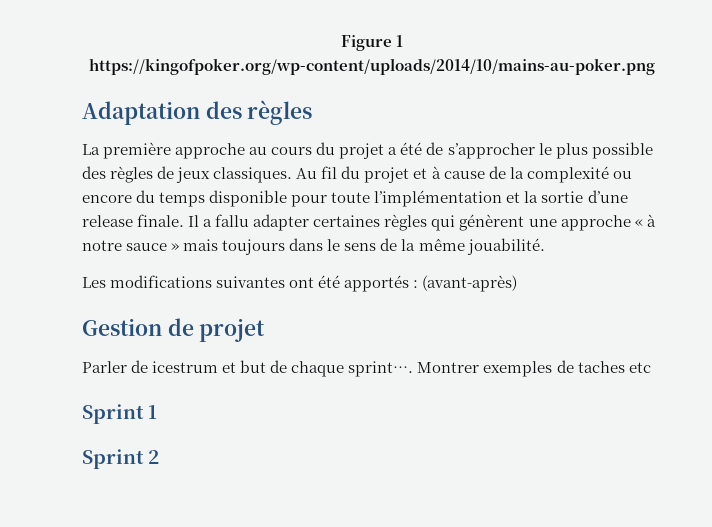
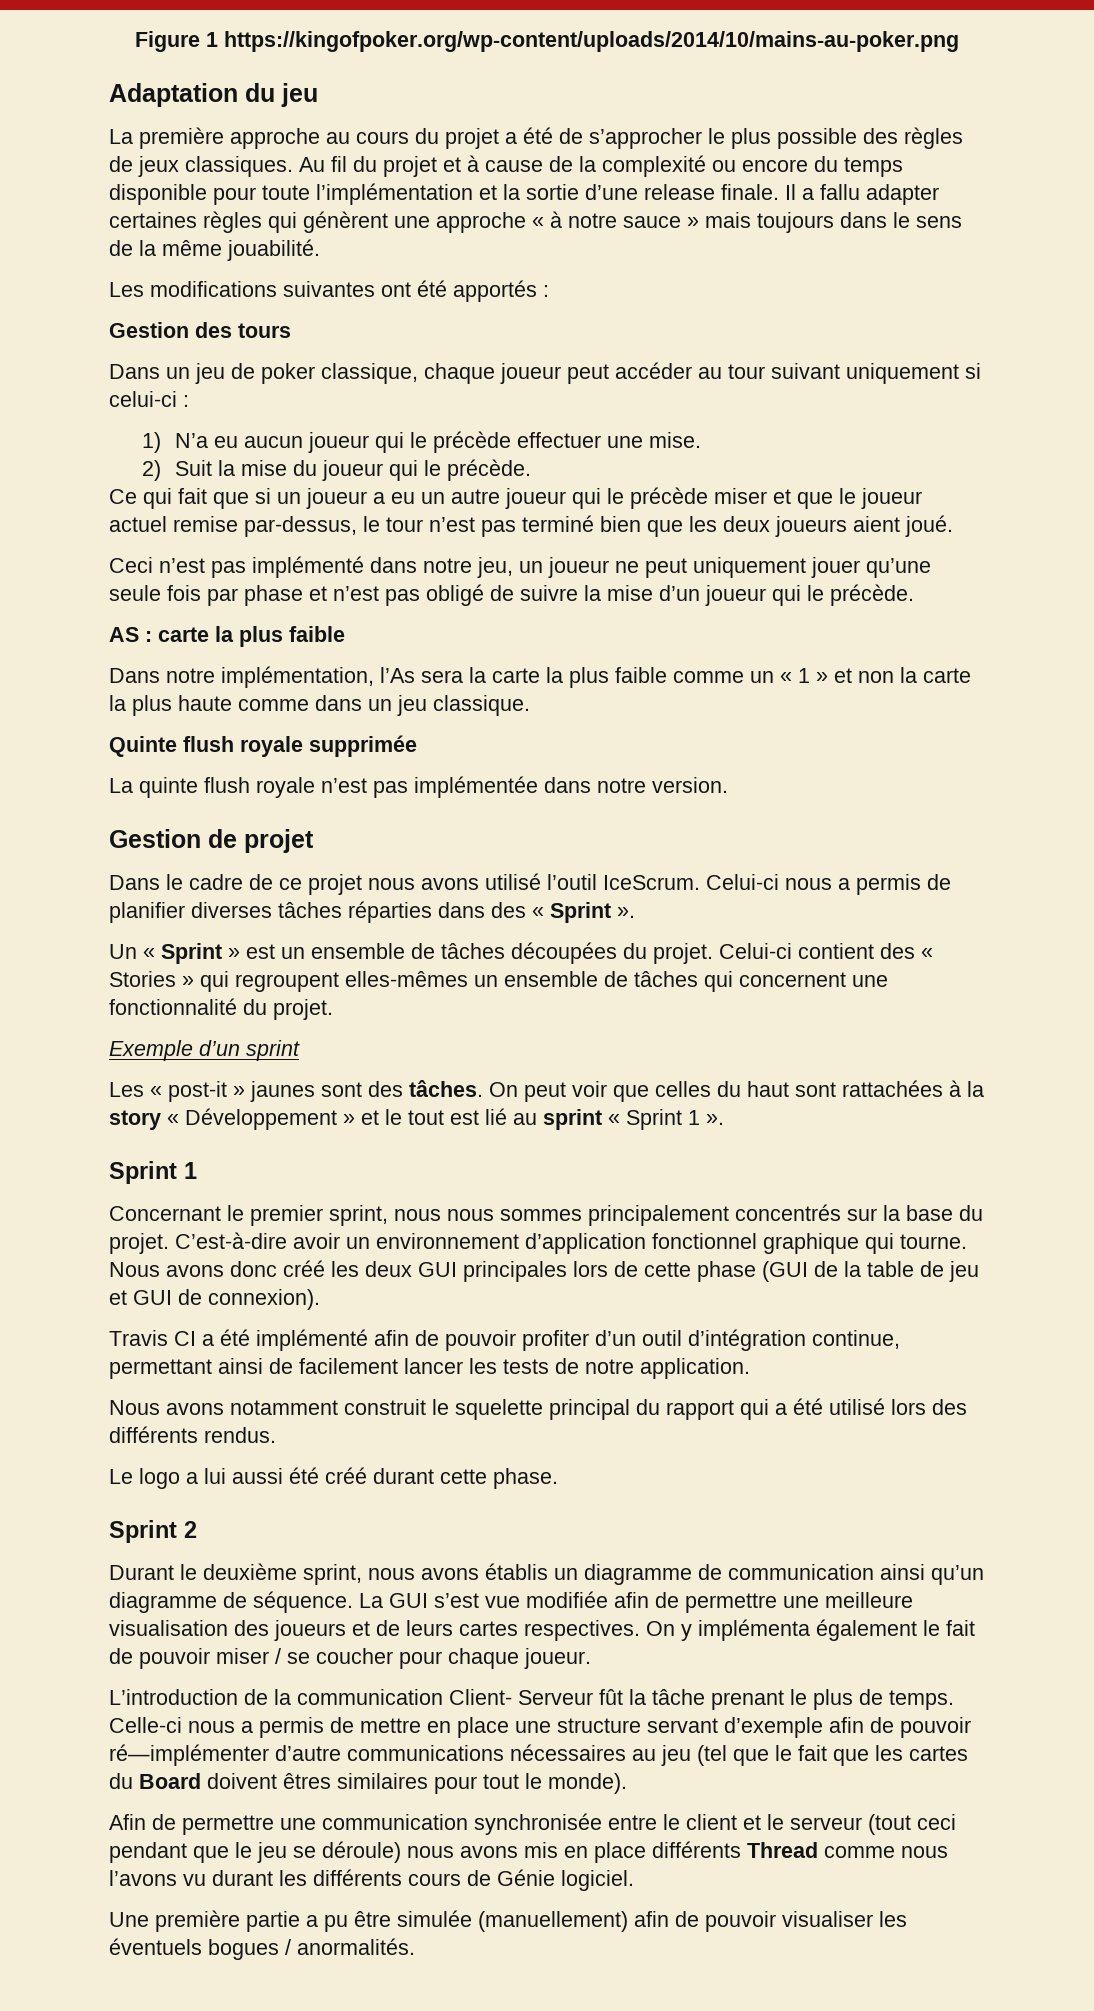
[205,100,313,125] des règles -> [245,83,318,107] du jeu
[422,275,518,292] [82,318,266,342] [82,360,651,377] [82,404,158,424] [82,449,160,469] (avant-après) // Gestion de projet // Parler de icestrum et but de chaque sprint…. Montrer exemples de taches etc // Sprint 1 // Sprint 2 -> [109,322,291,338] [109,362,981,384] [109,391,189,407] [141,431,701,453] [141,459,531,481] [109,487,922,509] [109,515,953,537] [109,556,931,578] [109,584,914,606] [109,626,345,647] [109,666,971,688] [109,695,530,716] [109,735,417,757] [109,776,728,798] [109,829,314,853] [109,873,951,895] [109,901,635,923] [109,942,933,964] [109,971,888,992] [109,998,333,1020] [109,1040,300,1061] [109,1080,984,1102] [109,1108,724,1130] [109,1161,197,1184] [109,1204,983,1226] [109,1232,967,1254] [109,1260,979,1282] [109,1289,320,1310] [109,1329,900,1351] [109,1358,750,1379] [109,1398,967,1420] [109,1426,276,1443] [109,1467,558,1489] [109,1520,197,1543] [109,1563,984,1585] [109,1591,913,1613] [109,1619,975,1641] [109,1648,591,1669] [109,1689,954,1710] [109,1717,971,1738] [109,1744,968,1766] [109,1773,627,1794] [109,1813,956,1835] [109,1841,948,1863] [109,1869,634,1891] [109,1910,907,1932] [109,1938,415,1960] // Gestion des tours // Dans un jeu de poker classique, chaque joueur peut accéder au tour suivant uniquement si celui-ci : // 1) N’a eu aucun joueur qui le précède effectuer une mise. // 2) Suit la mise du joueur qui le précède. // Ce qui fait que si un joueur a eu un autre joueur qui le précède miser et que le joueur actuel remise par-dessus, le tour n’est pas terminé bien que les deux joueurs aient joué. // Ceci n’est pas implémenté dans notre jeu, un joueur ne peut uniquement jouer qu’une seule fois par phase et n’est pas obligé de suivre la mise d’un joueur qui le précède. // AS : carte la plus faible // Dans notre implémentation, l’As sera la carte la plus faible comme un « 1 » et non la carte la plus haute comme dans un jeu classique. // Quinte flush royale supprimée // La quinte flush royale n’est pas implémentée dans notre version. // Gestion de projet // Dans le cadre de ce projet nous avons utilisé l’outil IceScrum. Celui-ci nous a permis de planifier diverses tâches réparties dans des « Sprint ». // Un « Sprint » est un ensemble de tâches découpées du projet. Celui-ci contient des « Stories » qui regroupent elles-mêmes un ensemble de tâches qui concernent une fonctionnalité du projet. // Exemple d’un sprint // Les « post-it » jaunes sont des tâches. On peut voir que celles du haut sont rattachées à la story « Développement » et le tout est lié au sprint « Sprint 1 ». // Sprint 1 // Concernant le premier sprint, nous nous sommes principalement concentrés sur la base du projet. C’est-à-dire avoir un environnement d’application fonctionnel graphique qui tourne. Nous avons donc créé les deux GUI principales lors de cette phase (GUI de la table de jeu et GUI de connexion). // Travis CI a été implémenté afin de pouvoir profiter d’un outil d’intégration continue, permettant ainsi de facilement lancer les tests de notre application. // Nous avons notamment construit le squelette principal du rapport qui a été utilisé lors des différents rendus. // Le logo a lui aussi été créé durant cette phase. // Sprint 2 // Durant le deuxième sprint, nous avons établis un diagramme de communication ainsi qu’un diagramme de séquence. La GUI s’est vue modifiée afin de permettre une meilleure visualisation des joueurs et de leurs cartes respectives. On y implémenta également le fait de pouvoir miser / se coucher pour chaque joueur. // L’introduction de la communication Client- Serveur fût la tâche prenant le plus de temps. Celle-ci nous a permis de mettre en place une structure servant d’exemple afin de pouvoir ré—implémenter d’autre communications nécessaires au jeu (tel que le fait que les cartes du Board doivent êtres similaires pour tout le monde). // Afin de permettre une communication synchronisée entre le client et le serveur (tout ceci pendant que le jeu se déroule) nous avons mis en place différents Thread comme nous l’avons vu durant les différents cours de Génie logiciel. // Une première partie a pu être simulée (manuellement) afin de pouvoir visualiser les éventuels bogues / anormalités.

